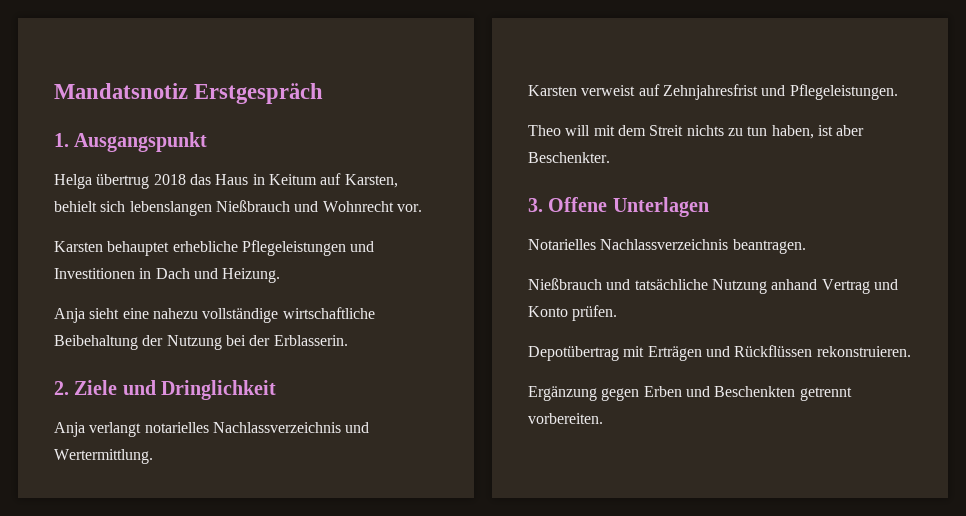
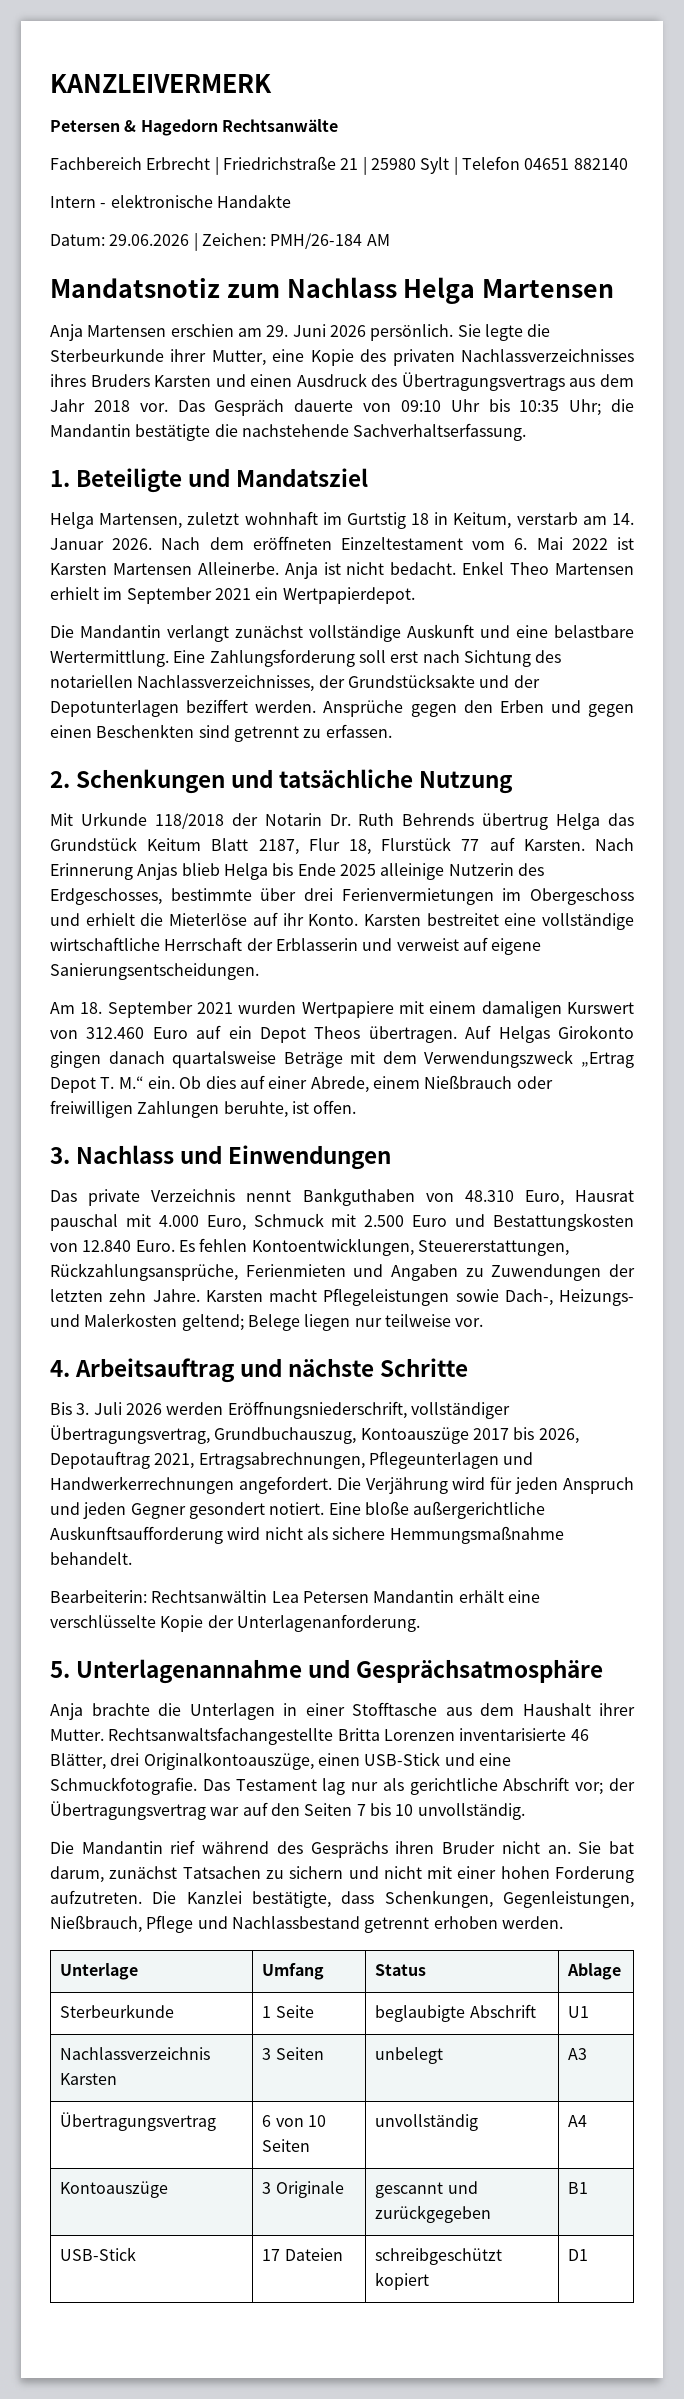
[54,83,324,104] [54,132,208,152] [54,173,398,189] [54,200,422,216] [54,240,375,256] [54,268,281,283] [54,307,375,323] [54,335,348,350] [54,380,277,400] [54,422,370,437] [54,449,153,464] [528,84,898,100] [528,125,865,139] [528,152,610,163] [528,197,709,217] [528,239,806,254] [528,278,898,294] [528,305,618,321] [528,345,911,361] [528,386,852,401] [528,413,603,424] Mandatsnotiz Erstgespräch // 1. Ausgangspunkt // Helga übertrug 2018 das Haus in Keitum auf Karsten, behielt sich lebenslangen Nießbrauch und Wohnrecht vor. // Karsten behauptet erhebliche Pflegeleistungen und Investitionen in Dach und Heizung. // Anja sieht eine nahezu vollständige wirtschaftliche Beibehaltung der Nutzung bei der Erblasserin. // 2. Ziele und Dringlichkeit // Anja verlangt notarielles Nachlassverzeichnis und Wertermittlung. // Karsten verweist auf Zehnjahresfrist und Pflegeleistungen. // Theo will mit dem Streit nichts zu tun haben, ist aber Beschenkter. // 3. Offene Unterlagen // Notarielles Nachlassverzeichnis beantragen. // Nießbrauch und tatsächliche Nutzung anhand Vertrag und Konto prüfen. // Depotübertrag mit Erträgen und Rückflüssen rekonstruieren. // Ergänzung gegen Erben und Beschenkten getrennt vorbereiten. -> [50,74,272,93] [50,119,338,136] [50,156,628,175] [50,194,291,208] [50,233,390,251] [50,277,614,304] [50,324,551,341] [50,348,634,366] [50,372,634,391] [50,399,634,416] [50,423,527,441] [50,468,369,493] [50,511,634,529] [50,536,634,550] [50,561,635,579] [50,587,415,604] [50,624,634,642] [50,649,562,667] [50,674,540,692] [50,699,634,717] [50,724,392,742] [50,769,514,794] [50,812,635,830] [50,837,634,855] [50,863,544,880] [50,888,635,905] [50,912,634,930] [50,937,542,955] [50,963,259,980] [50,1001,634,1018] [50,1025,634,1043] [50,1050,634,1068] [50,1075,553,1093] [50,1100,357,1118] [50,1145,392,1170] [50,1188,634,1206] [50,1213,635,1231] [50,1238,569,1256] [50,1263,636,1281] [50,1288,634,1306] [50,1313,484,1331] [50,1358,469,1383] [50,1401,510,1419] [50,1425,579,1444] [50,1451,534,1469] [50,1476,634,1494] [50,1501,546,1519] [50,1526,564,1544] [50,1552,132,1565] [50,1590,540,1603] [50,1614,420,1632] [50,1659,604,1684] [50,1702,635,1720] [50,1727,589,1745] [50,1752,511,1770] [50,1777,635,1795] [50,1801,525,1820] [50,1840,635,1858] [50,1866,635,1883] [50,1890,634,1908] [50,1915,563,1933] [60,1963,139,1980] [262,1963,325,1980] [375,1964,427,1976] [567,1963,622,1980] [60,2004,175,2018] [262,2005,314,2018] [375,2004,536,2022] [568,2006,590,2018] [60,2047,211,2060] [60,2073,118,2085] [262,2047,324,2060] [375,2047,444,2064] [568,2048,588,2060] [60,2112,217,2131] [262,2115,327,2127] [262,2139,311,2152] [375,2114,479,2131] [568,2115,588,2127] [60,2181,169,2198] [262,2181,344,2198] [375,2181,478,2198] [375,2205,492,2223] [568,2182,589,2194] [60,2247,137,2261] [262,2248,343,2261] [375,2248,503,2265] [375,2272,430,2290] [568,2249,589,2261] KANZLEIVERMERK // Petersen & Hagedorn Rechtsanwälte // Fachbereich Erbrecht | Friedrichstraße 21 | 25980 Sylt | Telefon 04651 882140 // Intern - elektronische Handakte // Datum: 29.06.2026 | Zeichen: PMH/26-184 AM // Mandatsnotiz zum Nachlass Helga Martensen // Anja Martensen erschien am 29. Juni 2026 persönlich. Sie legte die Sterbeurkunde ihrer Mutter, eine Kopie des privaten Nachlassverzeichnisses ihres Bruders Karsten und einen Ausdruck des Übertragungsvertrags aus dem Jahr 2018 vor. Das Gespräch dauerte von 09:10 Uhr bis 10:35 Uhr; die Mandantin bestätigte die nachstehende Sachverhaltserfassung. // 1. Beteiligte und Mandatsziel // Helga Martensen, zuletzt wohnhaft im Gurtstig 18 in Keitum, verstarb am 14. Januar 2026. Nach dem eröffneten Einzeltestament vom 6. Mai 2022 ist Karsten Martensen Alleinerbe. Anja ist nicht bedacht. Enkel Theo Martensen erhielt im September 2021 ein Wertpapierdepot. // Die Mandantin verlangt zunächst vollständige Auskunft und eine belastbare Wertermittlung. Eine Zahlungsforderung soll erst nach Sichtung des notariellen Nachlassverzeichnisses, der Grundstücksakte und der Depotunterlagen beziffert werden. Ansprüche gegen den Erben und gegen einen Beschenkten sind getrennt zu erfassen. // 2. Schenkungen und tatsächliche Nutzung // Mit Urkunde 118/2018 der Notarin Dr. Ruth Behrends übertrug Helga das Grundstück Keitum Blatt 2187, Flur 18, Flurstück 77 auf Karsten. Nach Erinnerung Anjas blieb Helga bis Ende 2025 alleinige Nutzerin des Erdgeschosses, bestimmte über drei Ferienvermietungen im Obergeschoss und erhielt die Mieterlöse auf ihr Konto. Karsten bestreitet eine vollständige wirtschaftliche Herrschaft der Erblasserin und verweist auf eigene Sanierungsentscheidungen. // Am 18. September 2021 wurden Wertpapiere mit einem damaligen Kurswert von 312.460 Euro auf ein Depot Theos übertragen. Auf Helgas Girokonto gingen danach quartalsweise Beträge mit dem Verwendungszweck „Ertrag Depot T. M.“ ein. Ob dies auf einer Abrede, einem Nießbrauch oder freiwilligen Zahlungen beruhte, ist offen. // 3. Nachlass und Einwendungen // Das private Verzeichnis nennt Bankguthaben von 48.310 Euro, Hausrat pauschal mit 4.000 Euro, Schmuck mit 2.500 Euro und Bestattungskosten von 12.840 Euro. Es fehlen Kontoentwicklungen, Steuererstattungen, Rückzahlungsansprüche, Ferienmieten und Angaben zu Zuwendungen der letzten zehn Jahre. Karsten macht Pflegeleistungen sowie Dach-, Heizungs- und Malerkosten geltend; Belege liegen nur teilweise vor. // 4. Arbeitsauftrag und nächste Schritte // Bis 3. Juli 2026 werden Eröffnungsniederschrift, vollständiger Übertragungsvertrag, Grundbuchauszug, Kontoauszüge 2017 bis 2026, Depotauftrag 2021, Ertragsabrechnungen, Pflegeunterlagen und Handwerkerrechnungen angefordert. Die Verjährung wird für jeden Anspruch und jeden Gegner gesondert notiert. Eine bloße außergerichtliche Auskunftsaufforderung wird nicht als sichere Hemmungsmaßnahme behandelt. // Bearbeiterin: Rechtsanwältin Lea Petersen Mandantin erhält eine verschlüsselte Kopie der Unterlagenanforderung. // 5. Unterlagenannahme und Gesprächsatmosphäre // Anja brachte die Unterlagen in einer Stofftasche aus dem Haushalt ihrer Mutter. Rechtsanwaltsfachangestellte Britta Lorenzen inventarisierte 46 Blätter, drei Originalkontoauszüge, einen USB-Stick und eine Schmuckfotografie. Das Testament lag nur als gerichtliche Abschrift vor; der Übertragungsvertrag war auf den Seiten 7 bis 10 unvollständig. // Die Mandantin rief während des Gesprächs ihren Bruder nicht an. Sie bat darum, zunächst Tatsachen zu sichern und nicht mit einer hohen Forderung aufzutreten. Die Kanzlei bestätigte, dass Schenkungen, Gegenleistungen, Nießbrauch, Pflege und Nachlassbestand getrennt erhoben werden. // Unterlage | Umfang | Status | Ablage // Sterbeurkunde | 1 Seite | beglaubigte Abschrift | U1 // Nachlassverzeichnis Karsten | 3 Seiten | unbelegt | A3 // Übertragungsvertrag | 6 von 10 Seiten | unvollständig | A4 // Kontoauszüge | 3 Originale | gescannt und zurückgegeben | B1 // USB-Stick | 17 Dateien | schreibgeschützt kopiert | D1

